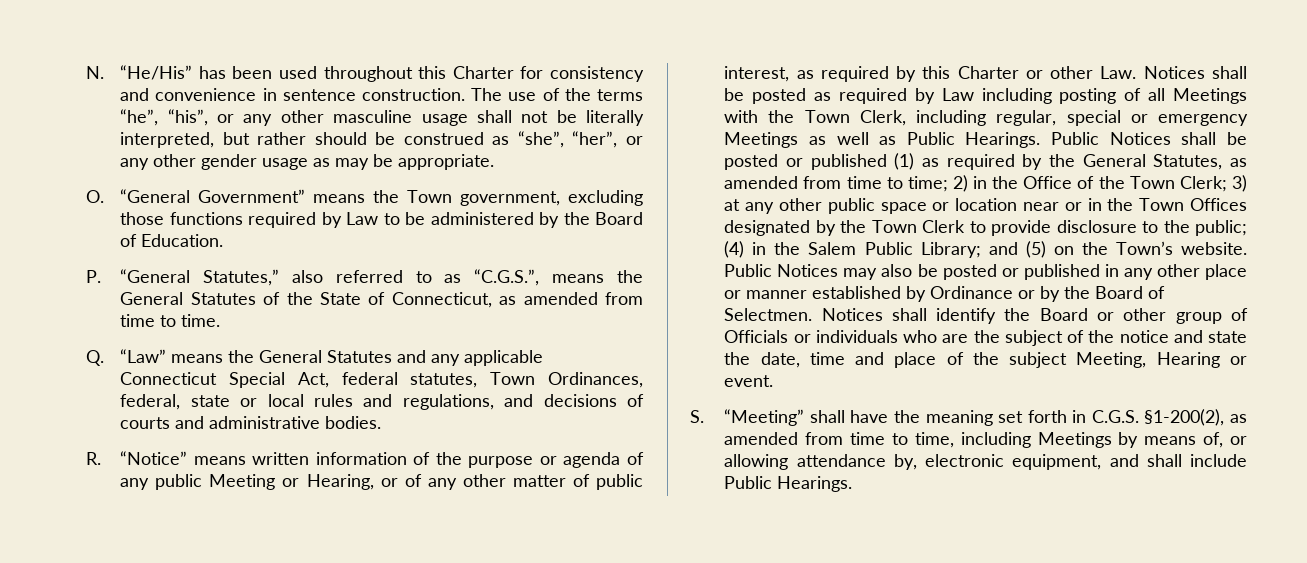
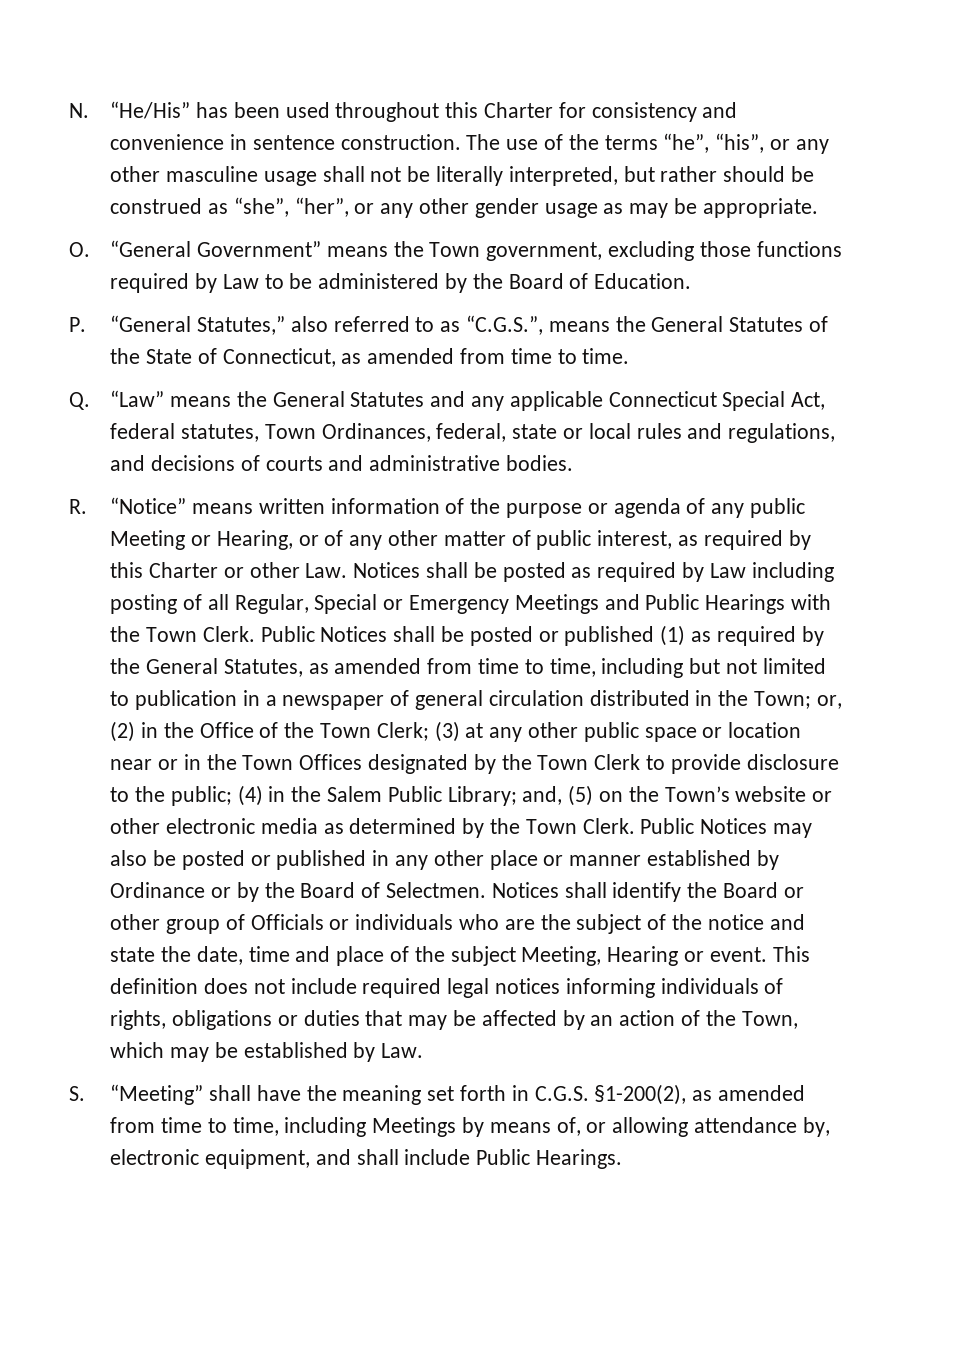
[1173,88,1247,104] [724,110,1248,126] [724,132,1041,148] Meetings with the Town Clerk, including regular, special or emergency Meetings as well as Public Hearings. -> [234,594,832,614] [110,626,255,642] Regular, Special or Emergency Meetings and Public Hearings with the Town Clerk.
[907,175,968,192] time; 2) -> [549,658,826,678] [110,690,842,710] [110,721,136,742] time, including but not limited to publication in a newspaper of general circulation distributed in the Town; or, (2)
[1231,175,1247,192] 3) -> [434,721,460,742] (3)
[988,242,1018,255] and -> [522,786,563,805] and,
[1181,242,1247,255] website. -> [735,786,833,802] [110,818,635,838] website or other electronic media as determined by the Town Clerk.
(774, 381) none -> [772,946,810,962] [110,978,784,998] [110,1010,798,1030] [110,1042,424,1062] This definition does not include required legal notices informing individuals of rights, obligations or duties that may be affected by an action of the Town, which may be established by Law.

